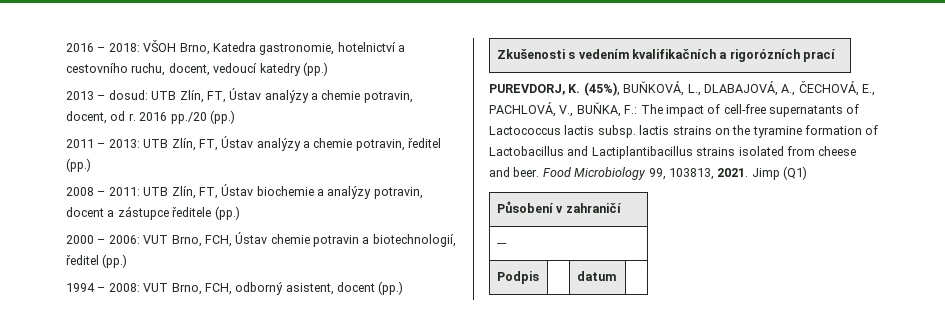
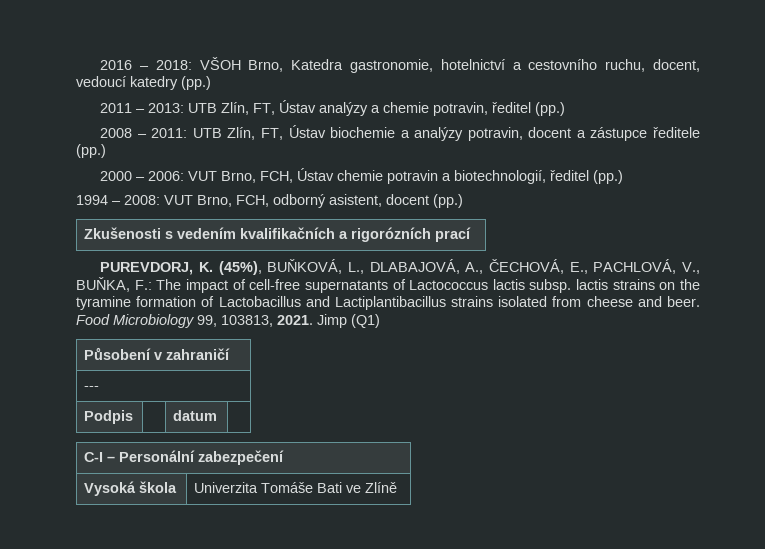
[66,88,413,103] [66,110,235,124] // 2013 – dosud: UTB Zlín, FT, Ústav analýzy a chemie potravin, docent, od r. 2016 pp./20 (pp.) -> (211, 83) none
(616, 276) none -> [84,450,285,465] [84,481,178,496] [194,482,398,493] // C-I – Personální zabezpečení // Vysoká škola | Univerzita Tomáše Bati ve Zlíně

